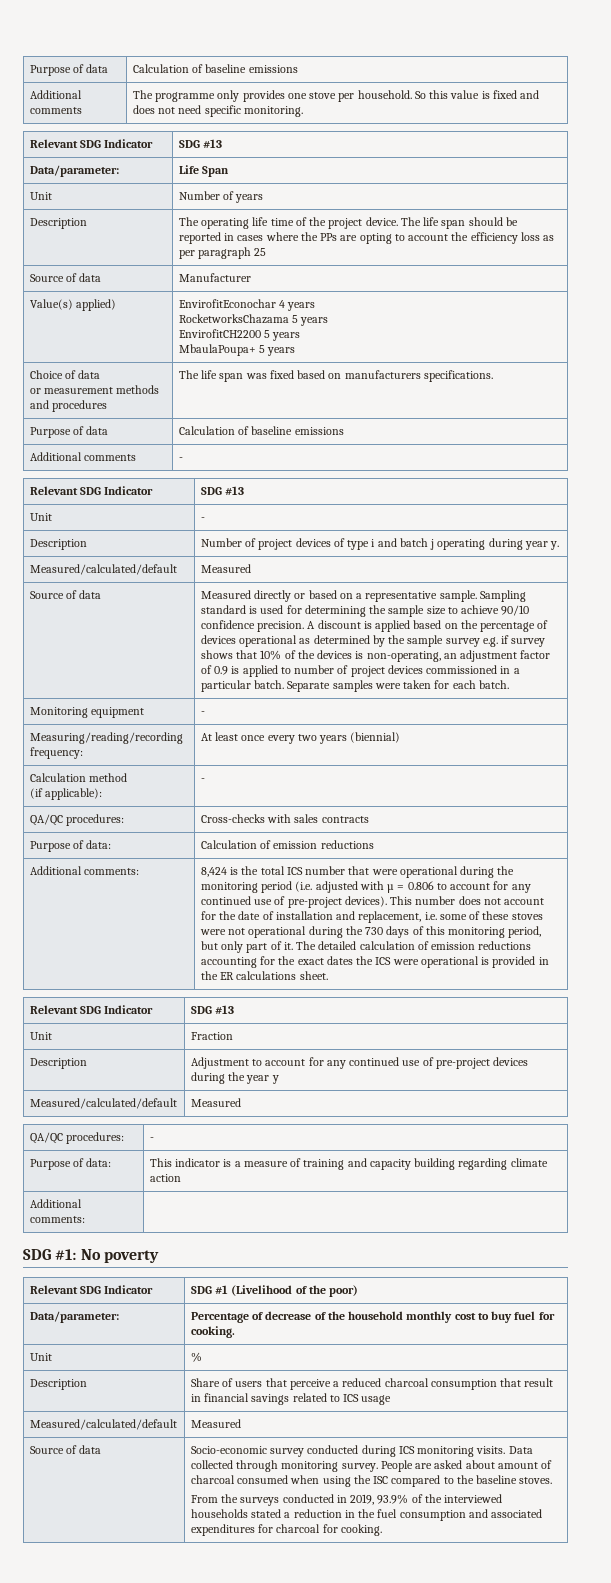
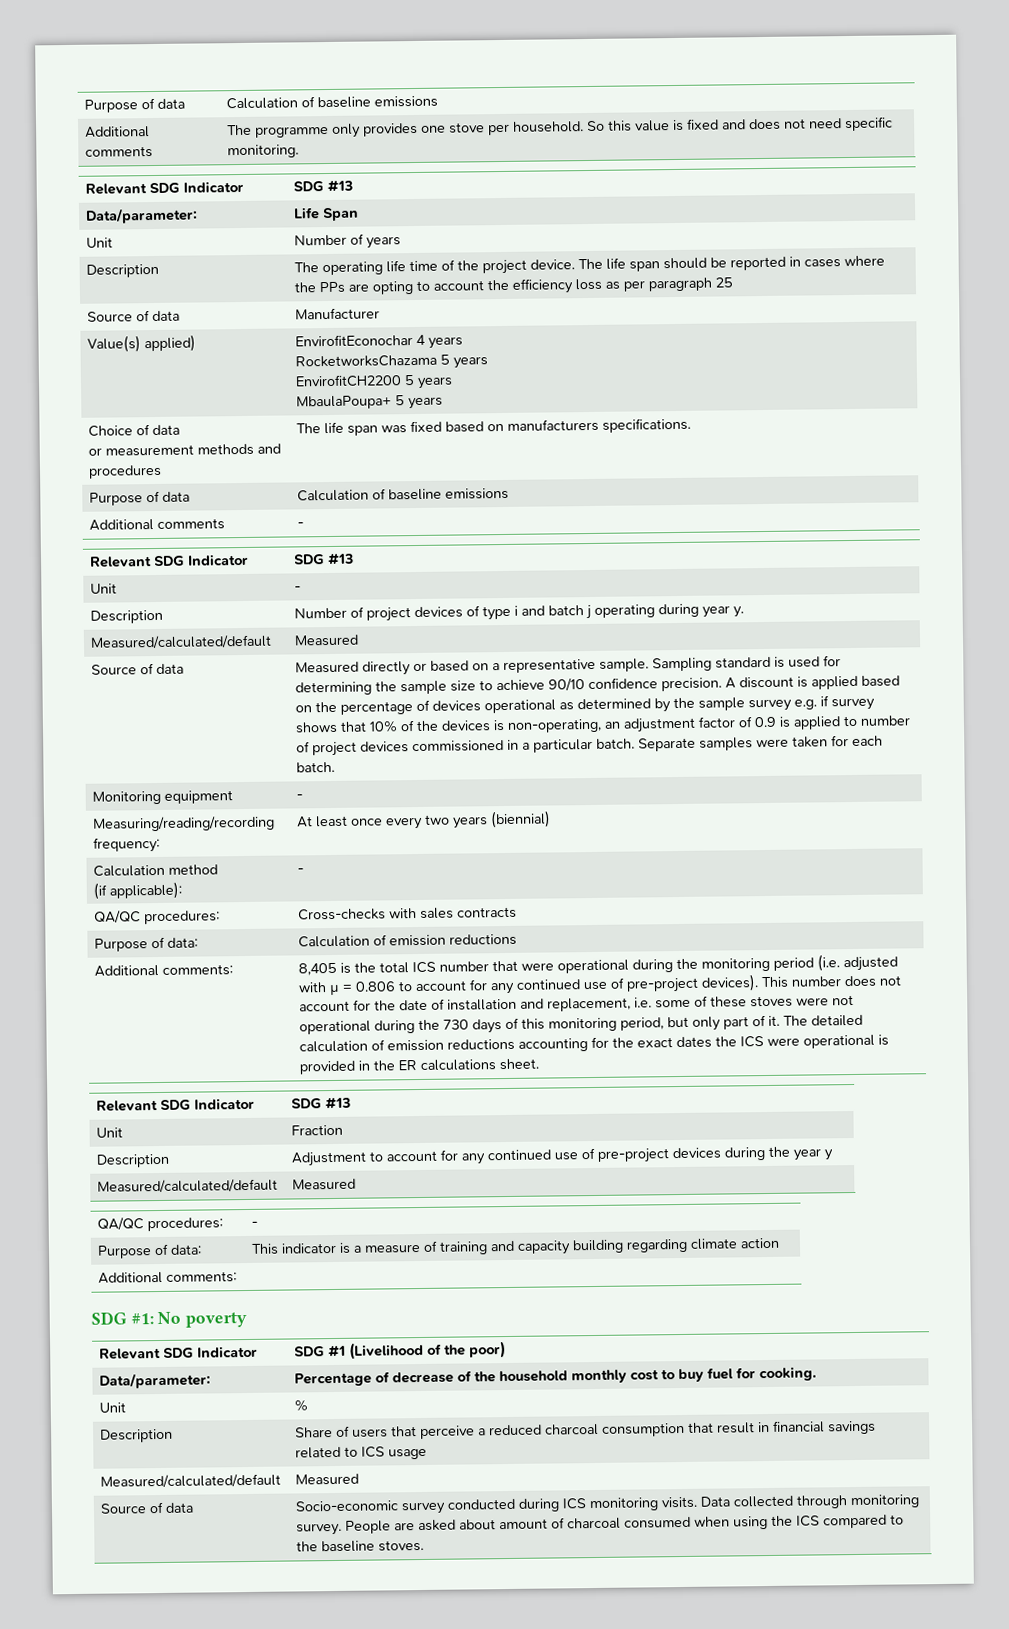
[200,867,227,877] 8,424 -> [298,962,338,976] 8,405
[373,1476,389,1484] ISC -> [796,1515,821,1527] ICS
[190,1494,503,1506] [190,1509,543,1521] [190,1524,382,1536] // From the surveys conducted in 2019, 93.9% of the interviewed households stated a reduction in the fuel consumption and associated expenditures for charcoal for cooking. -> (425, 1545) none

